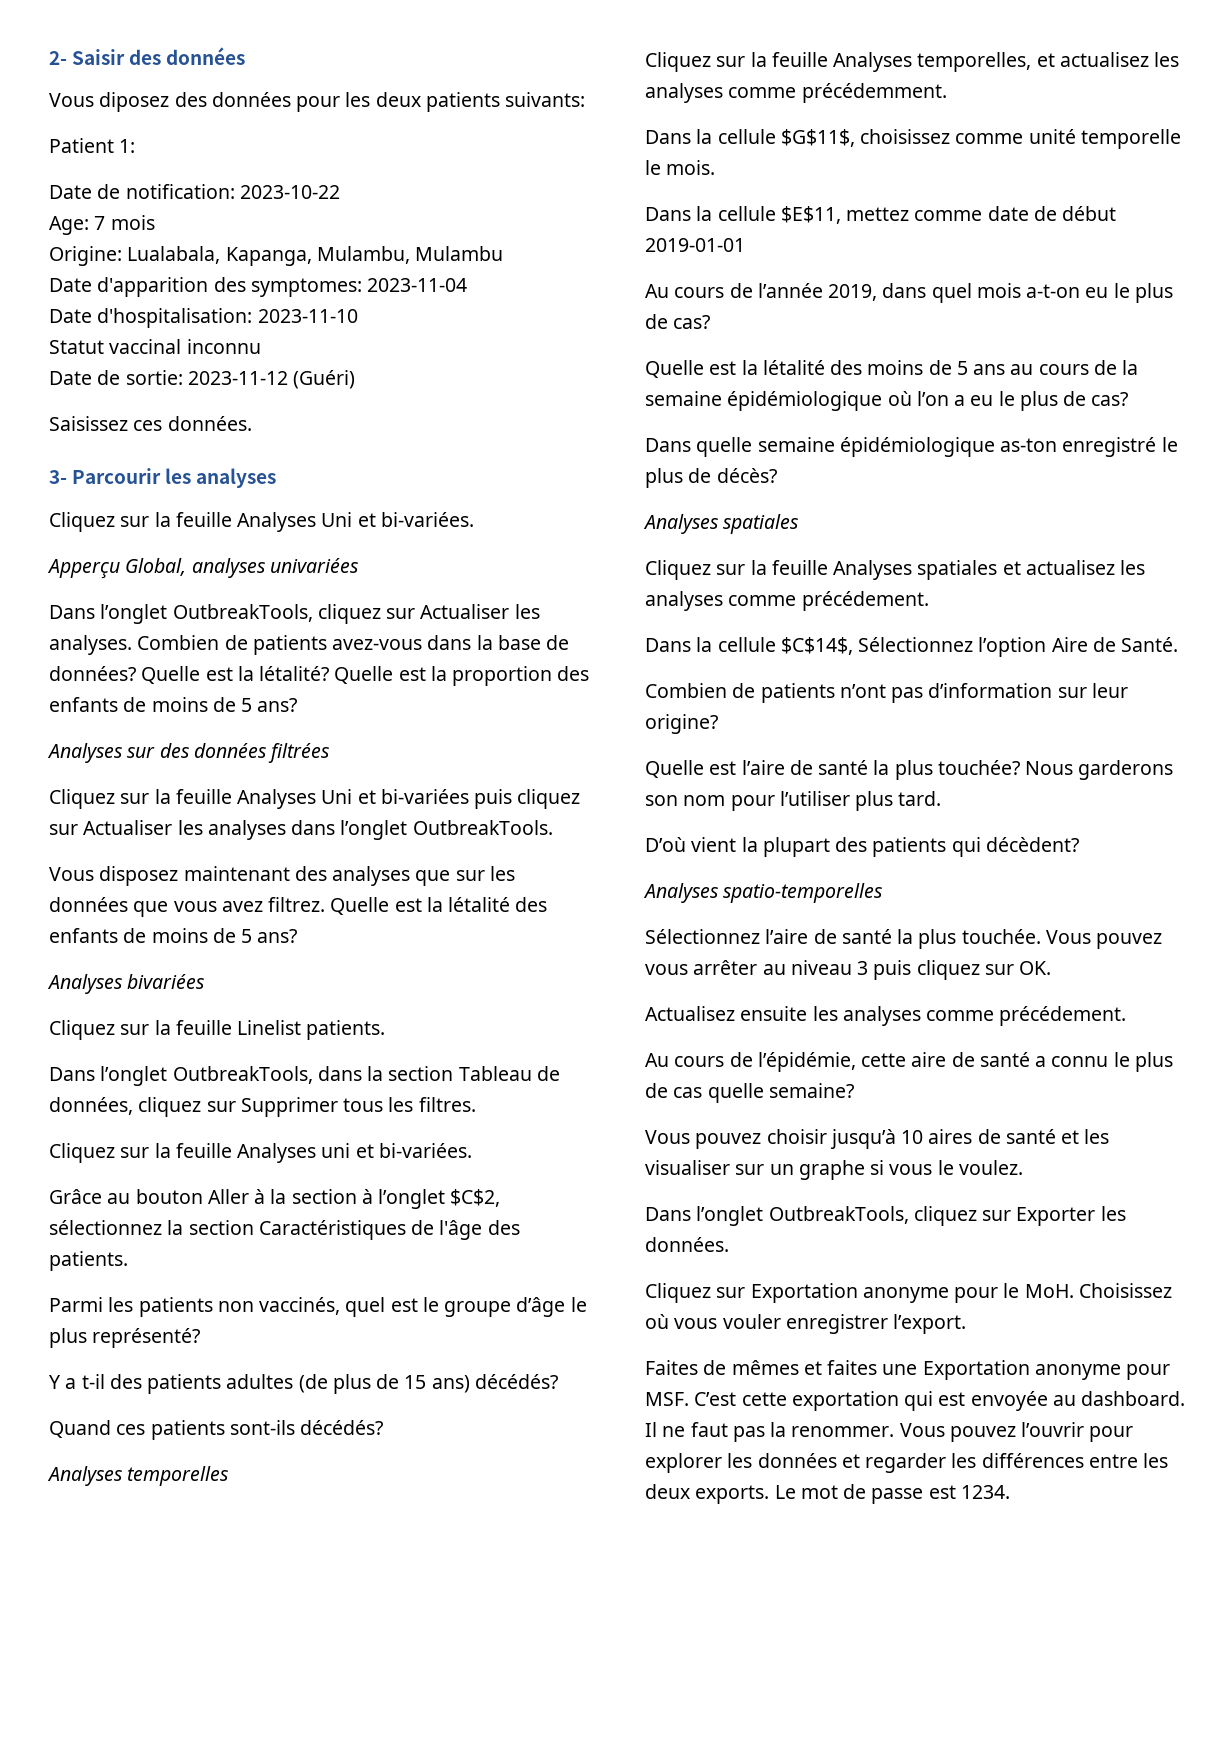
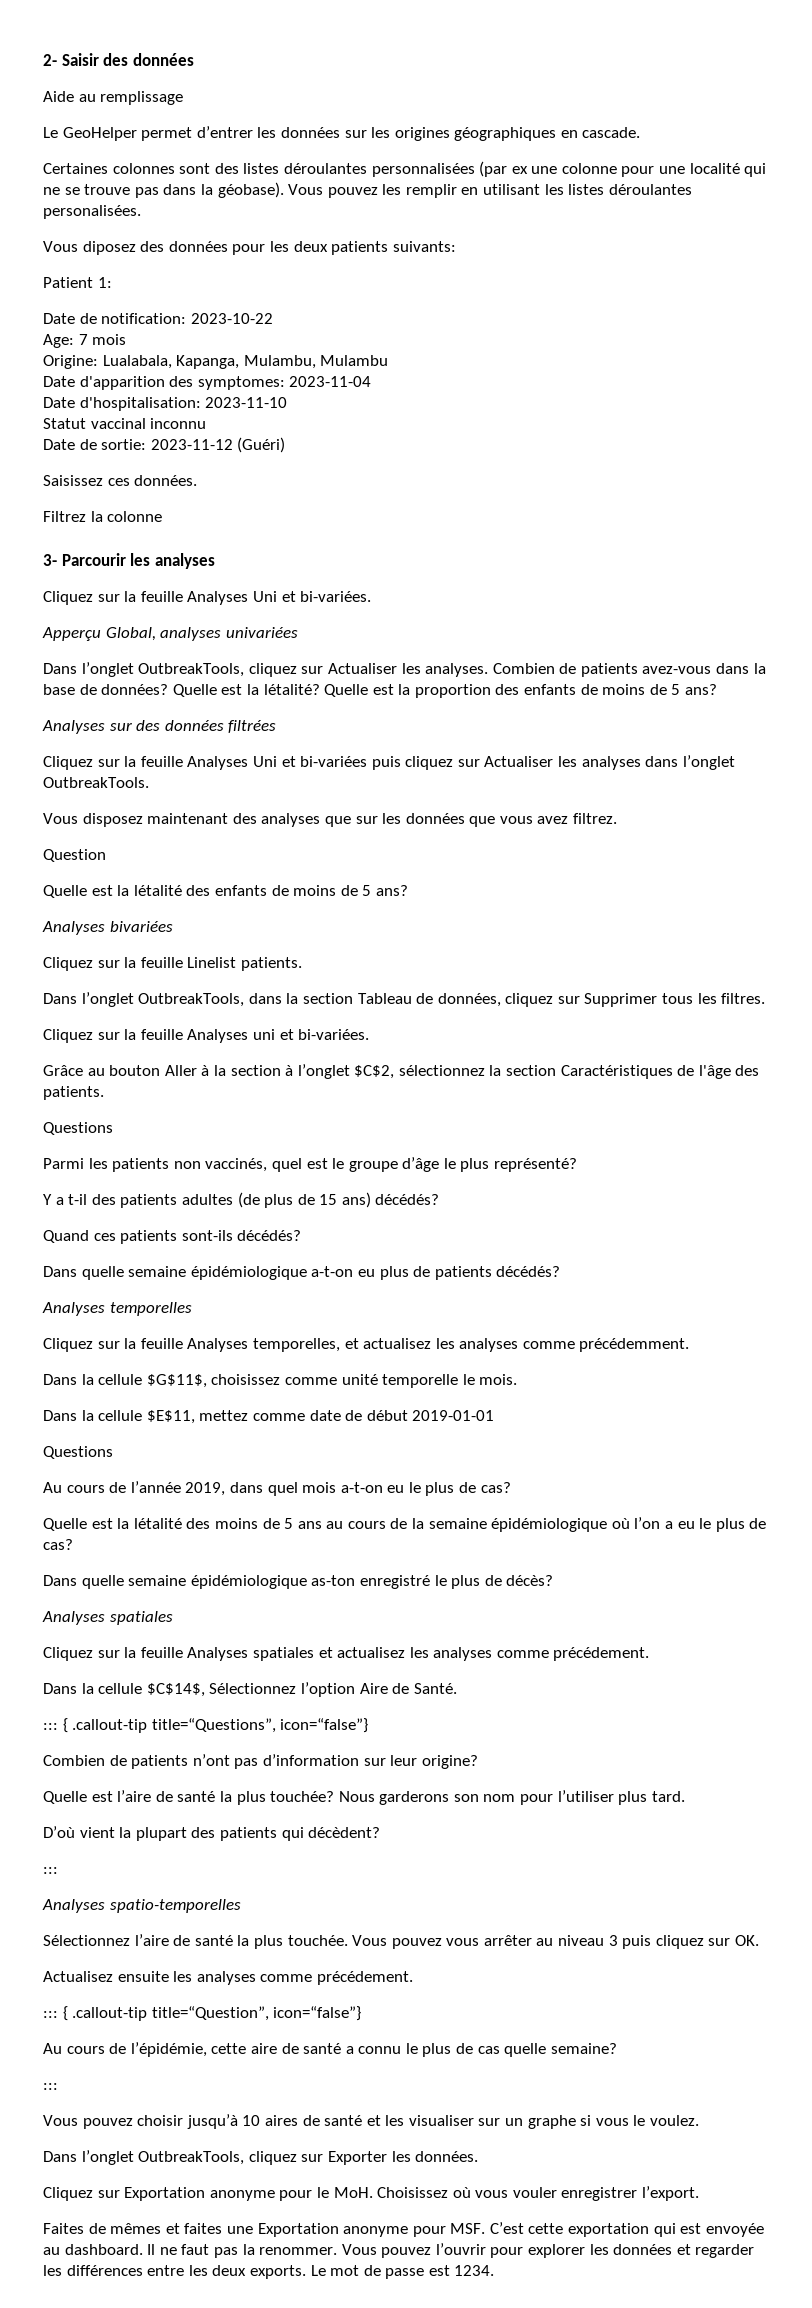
(246, 56) none -> [43,91,184,105] [43,126,641,141] [43,161,767,177] [43,182,692,198] [43,205,141,219] // Aide au remplissage // Le GeoHelper permet d’entrer les données sur les origines géographiques en cascade. // Certaines colonnes sont des listes déroulantes personnalisées (par ex une colonne pour une localité qui ne se trouve pas dans la géobase). Vous pouvez les remplir en utilisant les listes déroulantes personalisées.
(252, 423) none -> [43,511,163,522] // Filtrez la colonne
(326, 904) none -> [43,849,106,862] // Question //
(128, 1261) none -> [43,1122,113,1135] // Questions
(384, 1427) none -> [43,1266,561,1280] // Dans quelle semaine épidémiologique a-t-on eu plus de patients décédés?
(745, 245) none -> [43,1446,113,1459] // Questions
(1179, 644) none -> [43,1718,369,1733] // ::: { .callout-tip title=“Questions”, icon=“false”}
(1079, 844) none -> [43,1867,58,1874] // :::
(1127, 1016) none -> [43,2006,362,2021] // ::: { .callout-tip title=“Question”, icon=“false”}
(854, 1090) none -> [43,2083,58,2090] // :::

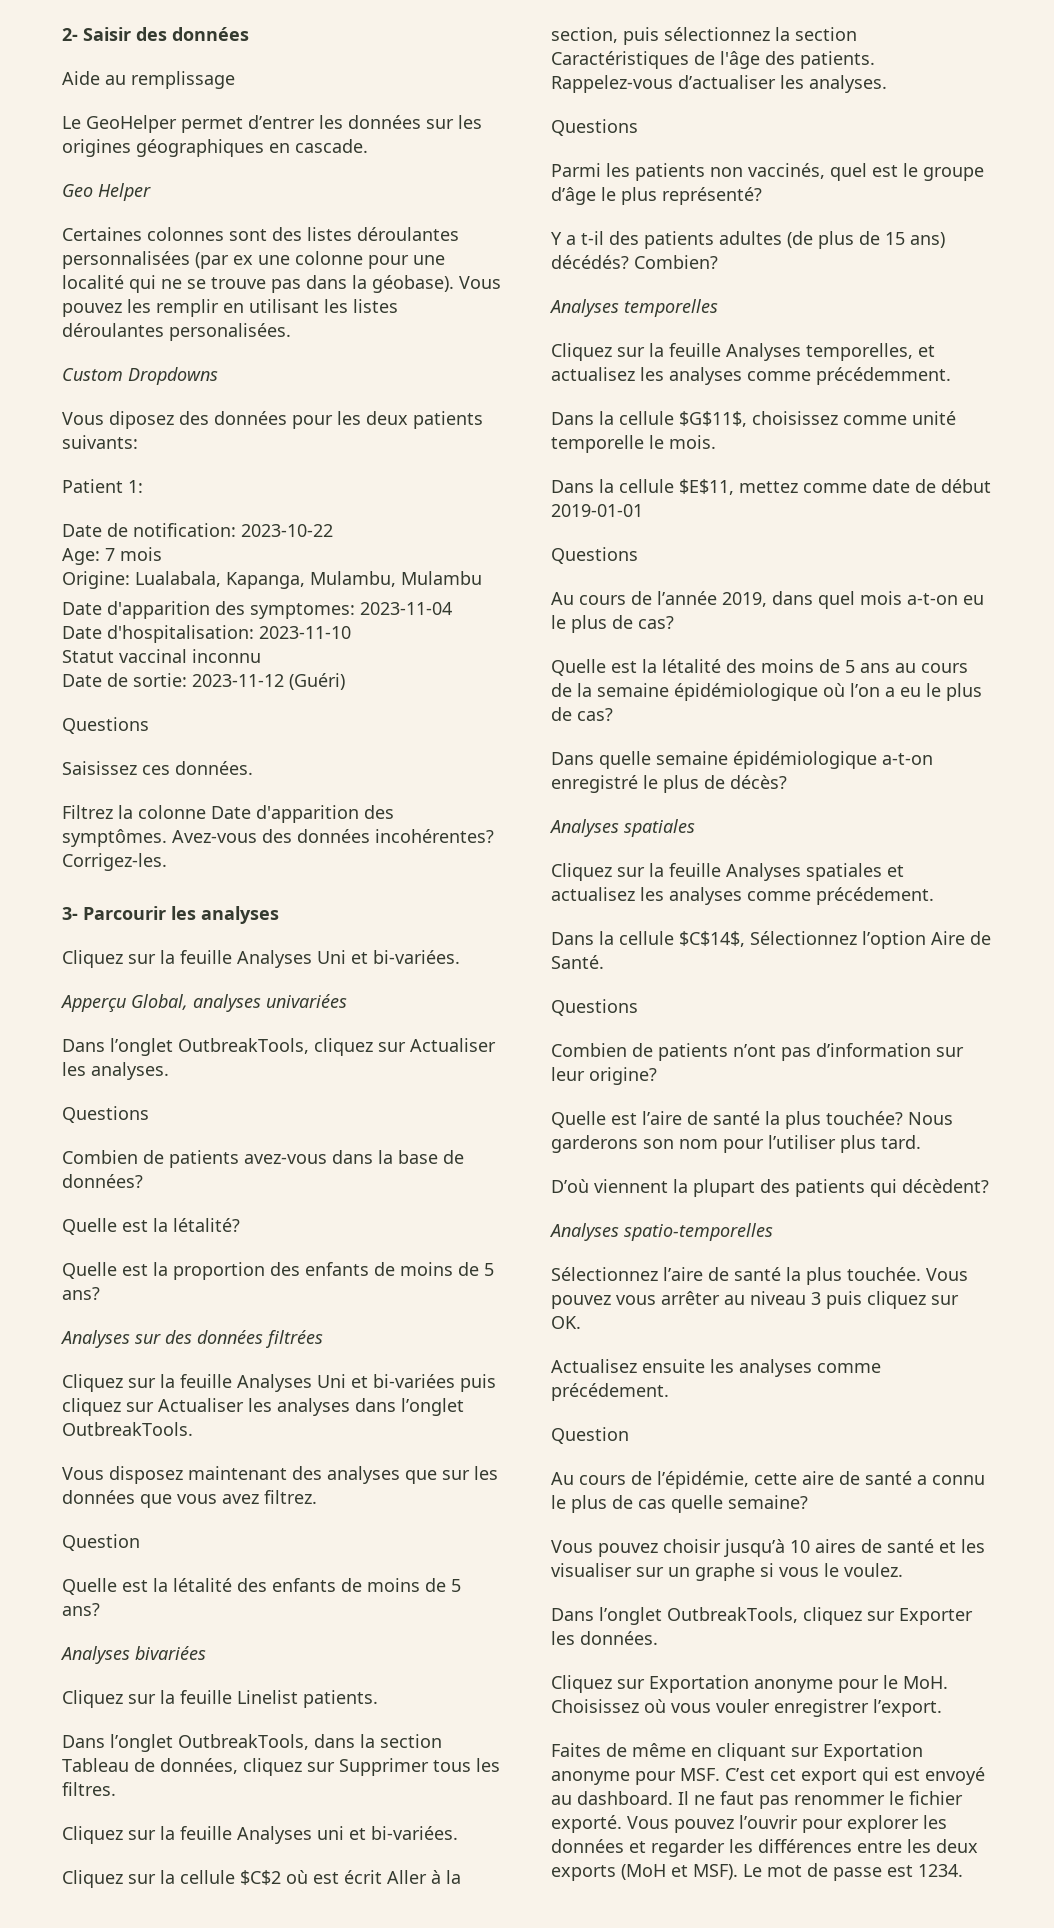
(641, 132) none -> [62,183,151,201] // Geo Helper
(141, 212) none -> [62,367,218,385] // Custom Dropdowns
(286, 445) none -> [62,717,149,734] // Questions
(163, 516) none -> [211,805,394,823] [62,829,494,847] [62,853,167,871] Date d'apparition des symptômes. Avez-vous des données incohérentes? Corrigez-les.
(489, 670) none -> [62,1106,149,1123] // Questions //
(169, 689) none -> (143, 1181) //
(320, 689) none -> (240, 1225) //
[43,1064,395,1079] Grâce au bouton Aller à la section à l’onglet $C$2, -> [62,1870,461,1888] [551,27,659,45] Cliquez sur la cellule $C$2 où est écrit Aller à la section, puis
(104, 1093) none -> [551,75,887,93] Rappelez-vous d’actualiser les analyses.
[43,1230,302,1244] [43,1266,561,1280] // Quand ces patients sont-ils décédés? // Dans quelle semaine épidémiologique a-t-on eu plus de patients décédés? -> [634,255,718,269] Combien?
[311,1575,356,1586] as-ton -> [882,753,933,765] a-t-on
[43,1718,369,1733] ::: { .callout-tip title=“Questions”, icon=“false”} -> [551,999,638,1016] Questions
[79,1827,115,1838] vient -> [594,1179,668,1193] viennent
[43,1867,58,1874] // ::: -> (989, 1186) none
[43,2006,362,2021] ::: { .callout-tip title=“Question”, icon=“false”} -> [551,1427,629,1444] Question
[43,2083,58,2090] // ::: -> (808, 1502) none
[110,2223,253,2234] mêmes et faites une -> [632,1743,819,1761] même en cliquant sur
[528,2223,650,2237] cette exportation -> [770,1769,857,1785] cet export
[705,2223,764,2237] envoyée -> [925,1767,985,1785] envoyé
[242,2244,338,2255] la renommer. -> [794,1791,963,1805] [551,1815,622,1833] renommer le fichier exporté.
[249,2265,306,2279] exports. -> [551,1864,738,1881] exports (MoH et MSF).

